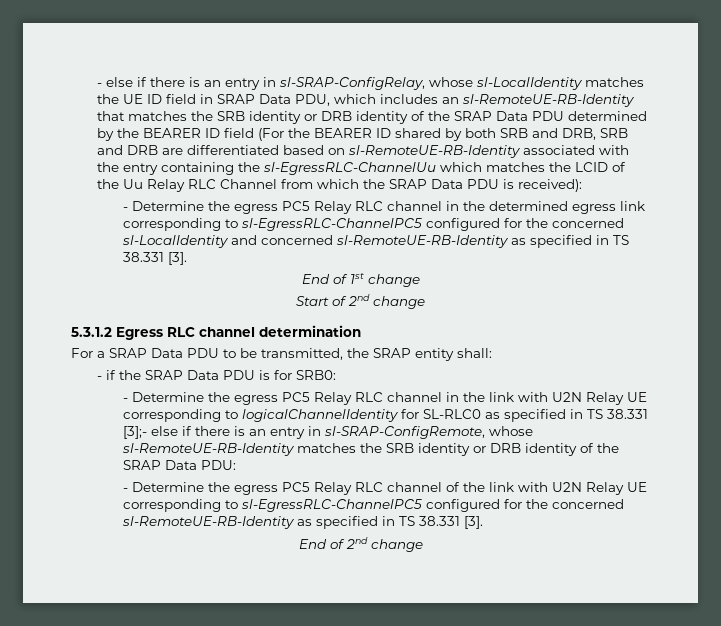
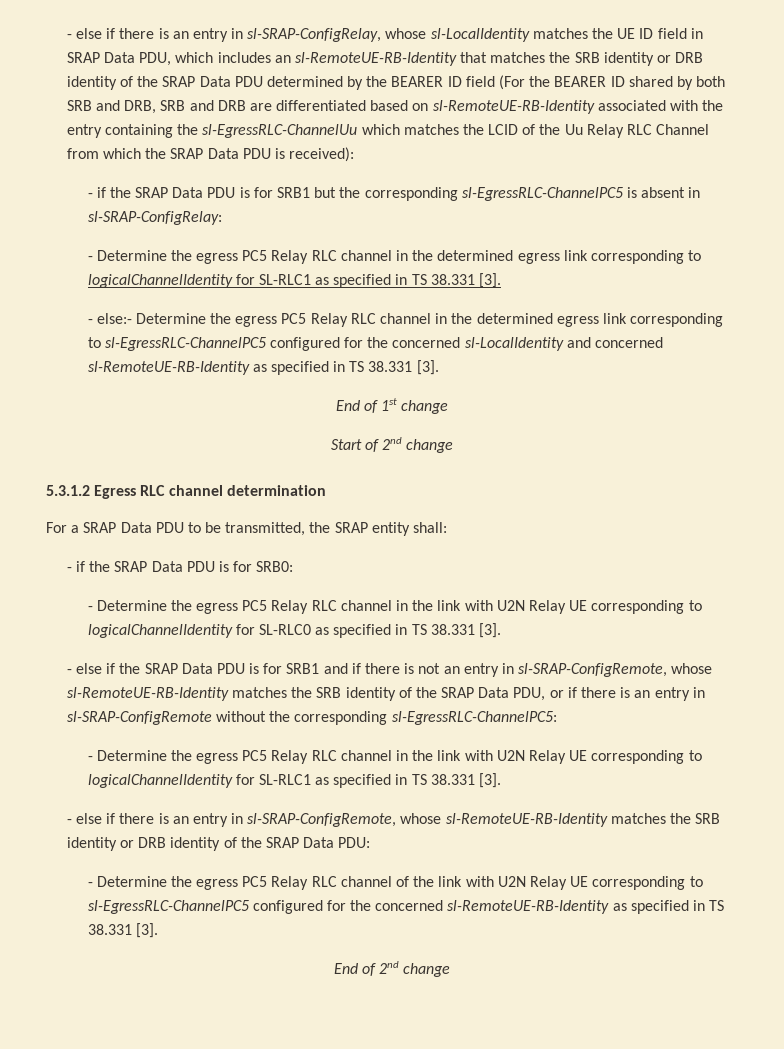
(128, 209) none -> [96,187,701,201] [87,211,222,225] [87,250,702,264] [87,273,502,288] [87,313,132,324] if the SRAP Data PDU is for SRB1 but the corresponding sl-EgressRLC-ChannelPC5 is absent in sl-SRAP-ConfigRelay: // - Determine the egress PC5 Relay RLC channel in the determined egress link corresponding to logicalChannelIdentity for SL-RLC1 as specified in TS 38.331 [3]. // - else:-
[122,426,147,439] [3];- -> [479,623,502,638] [66,663,713,677] [66,687,705,701] [66,711,557,725] [87,750,702,764] [87,773,502,788] [66,819,72,824] [3]. // - else if the SRAP Data PDU is for SRB1 and if there is not an entry in sl-SRAP-ConfigRemote, whose sl-RemoteUE-RB-Identity matches the SRB identity of the SRAP Data PDU, or if there is an entry in sl-SRAP-ConfigRemote without the corresponding sl-EgressRLC-ChannelPC5: // - Determine the egress PC5 Relay RLC channel in the link with U2N Relay UE corresponding to logicalChannelIdentity for SL-RLC1 as specified in TS 38.331 [3]. // -

